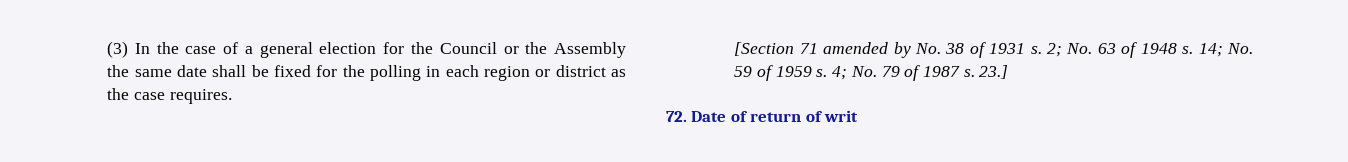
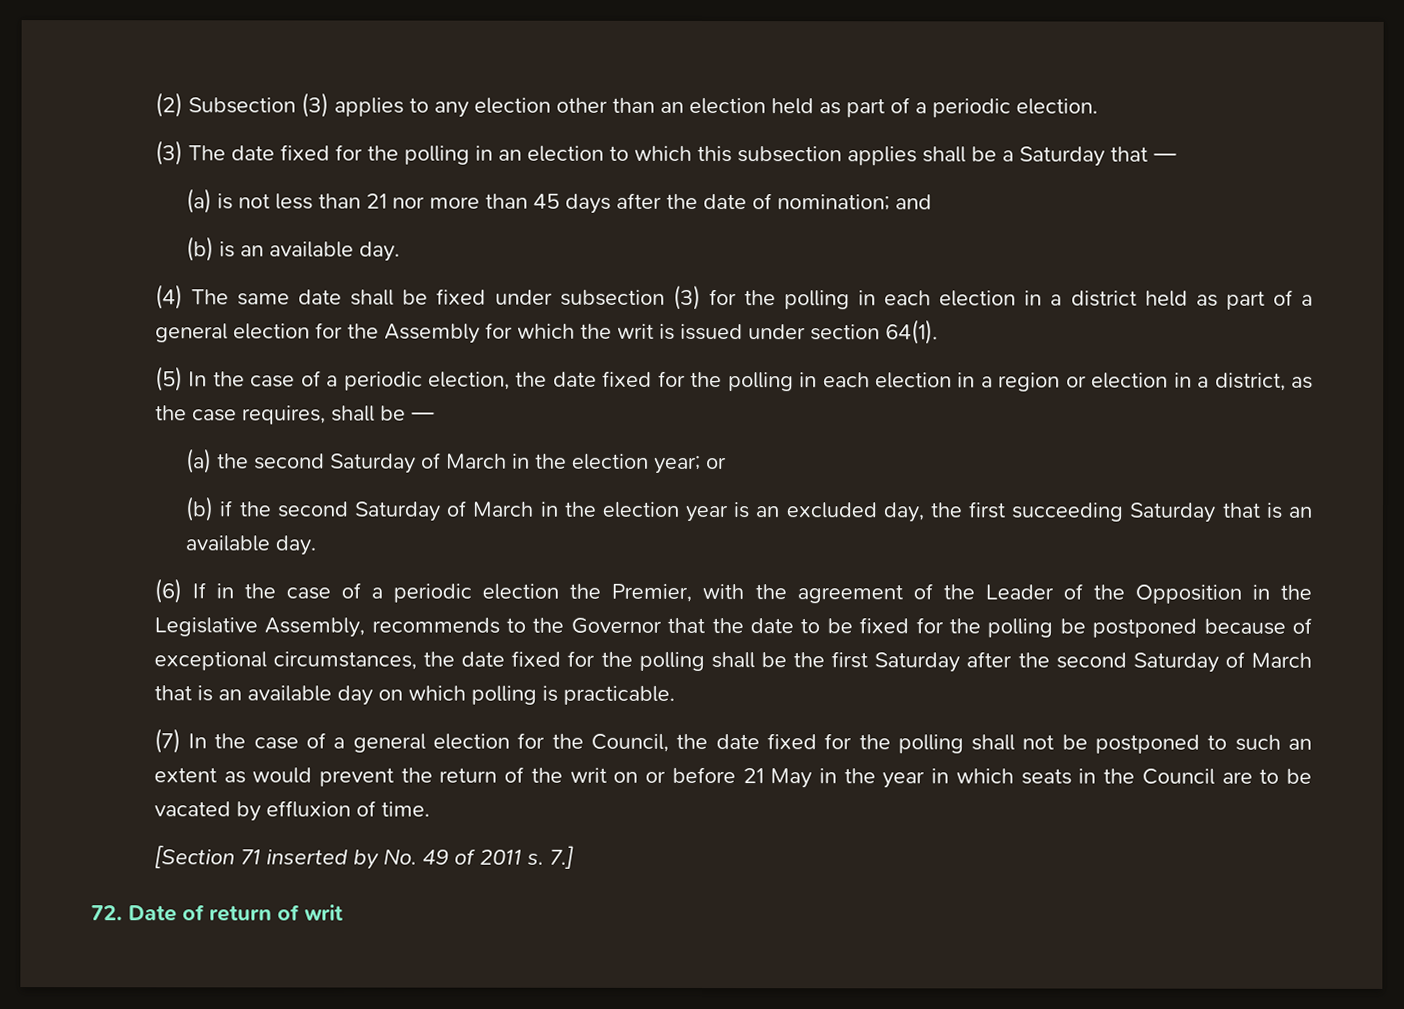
[107,41,129,58] (3) -> [154,92,1098,118] [154,140,1177,167] [186,188,933,214] [186,236,401,262] [154,284,1314,310] [154,319,938,345] [154,366,1314,392] [154,405,435,425] [186,448,728,474] [185,496,1312,523] [185,535,317,556] [153,578,1312,604] [153,617,1312,638] [153,650,1312,673] [153,685,675,706] [153,728,181,754] (2) Subsection (3) applies to any election other than an election held as part of a periodic election. // (3) The date fixed for the polling in an election to which this subsection applies shall be a Saturday that — // (a) is not less than 21 nor more than 45 days after the date of nomination; and // (b) is an available day. // (4) The same date shall be fixed under subsection (3) for the polling in each election in a district held as part of a general election for the Assembly for which the writ is issued under section 64(1). // (5) In the case of a periodic election, the date fixed for the polling in each election in a region or election in a district, as the case requires, shall be — // (a) the second Saturday of March in the election year; or // (b) if the second Saturday of March in the election year is an excluded day, the first succeeding Saturday that is an available day. // (6) If in the case of a periodic election the Premier, with the agreement of the Leader of the Opposition in the Legislative Assembly, recommends to the Governor that the date to be fixed for the polling be postponed because of exceptional circumstances, the date fixed for the polling shall be the first Saturday after the second Saturday of March that is an available day on which polling is practicable. // (7)
[439,42,627,58] [107,65,626,81] [107,88,232,104] Council or the Assembly the same date shall be fixed for the polling in each region or district as the case requires. -> [590,733,1313,754] [153,766,1312,789] [153,800,430,822] Council, the date fixed for the polling shall not be postponed to such an extent as would prevent the return of the writ on or before 21 May in the year in which seats in the Council are to be vacated by effluxion of time.
[823,42,889,54] amended -> [265,849,348,865] inserted
[945,42,1253,58] [734,65,1009,81] 38 of 1931 s. 2; No. 63 of 1948 s. 14; No. 59 of 1959 s. 4; No. 79 of 1987 s. 23.] -> [421,845,574,869] 49 of 2011 s. 7.]

